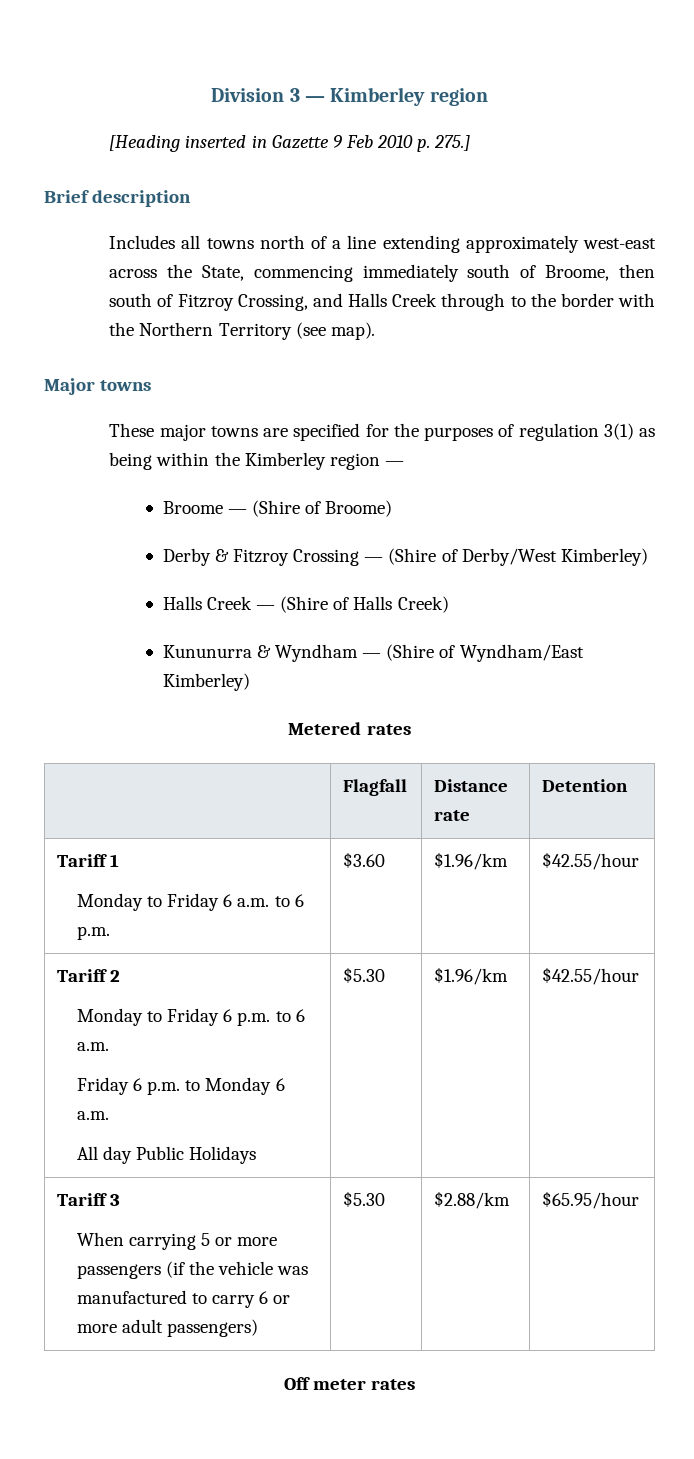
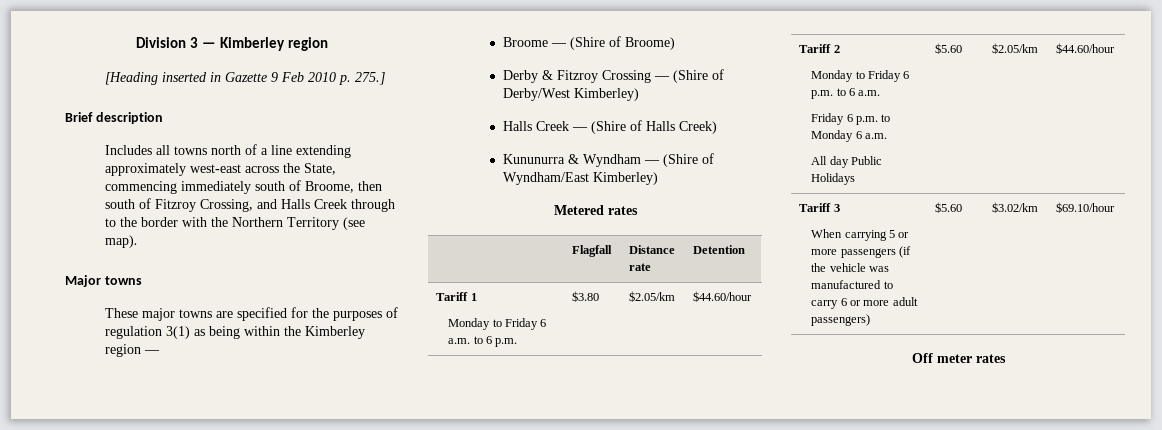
[343,852,386,868] [434,852,509,870] [542,852,640,870] $3.60 | $1.96/km | $42.55/hour -> [572,291,600,302] [629,291,676,302] [693,291,753,302] $3.80 | $2.05/km | $44.60/hour
[343,967,386,983] [434,967,509,985] [542,967,640,985] $5.30 | $1.96/km | $42.55/hour -> [935,43,963,54] [992,43,1039,54] [1056,43,1116,54] $5.60 | $2.05/km | $44.60/hour
[343,1191,386,1207] [434,1191,511,1209] [542,1191,640,1209] $5.30 | $2.88/km | $65.95/hour -> [935,202,963,213] [992,202,1039,213] [1056,202,1116,213] $5.60 | $3.02/km | $69.10/hour

